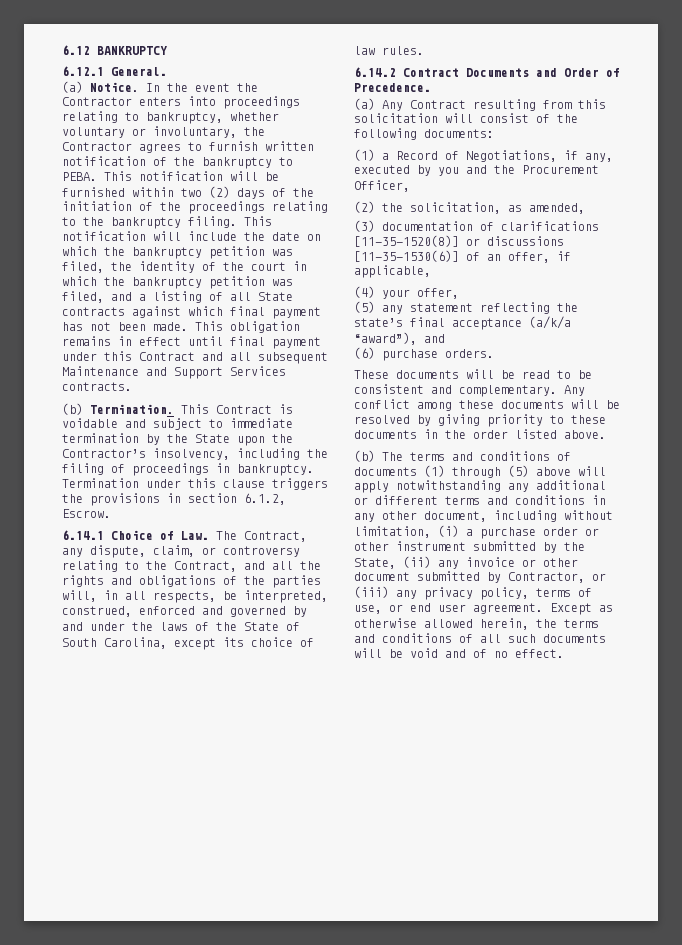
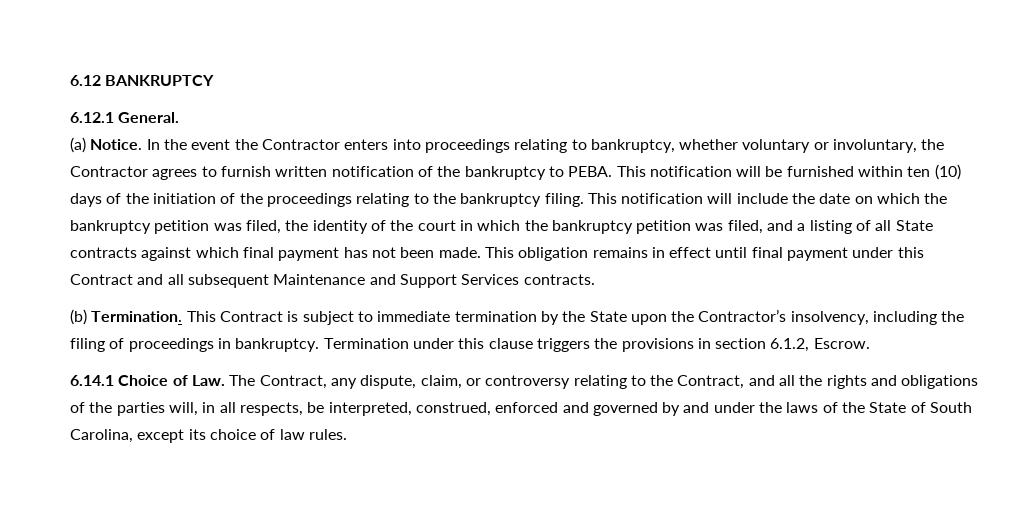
[181,186,230,198] two (2) -> [907,164,961,180] ten (10)
[62,418,146,428] voidable and -> (299, 316) none
[354,67,620,77] [354,83,431,92] [354,98,606,111] [354,113,578,123] [354,128,494,140] [354,149,613,162] [354,165,599,176] [354,180,410,192] [354,201,585,214] [354,220,599,232] [354,235,564,247] [354,250,571,263] [354,265,431,278] [354,286,459,299] [354,301,578,314] [354,316,571,330] [354,332,445,345] [354,347,494,361] [354,369,592,379] [354,384,585,397] [354,399,620,411] [354,414,606,427] [354,429,606,439] [354,450,571,462] [354,465,606,478] [354,480,606,493] [354,495,606,505] [354,510,613,522] [354,525,599,539] [354,541,585,553] [354,556,578,569] [354,571,606,583] [354,586,592,600] [354,603,613,615] [354,618,599,630] [354,633,606,643] [354,648,564,658] // 6.14.2 Contract Documents and Order of Precedence. // (a) Any Contract resulting from this solicitation will consist of the following documents: // (1) a Record of Negotiations, if any, executed by you and the Procurement Officer, // (2) the solicitation, as amended, // (3) documentation of clarifications [11-35-1520(8)] or discussions [11-35-1530(6)] of an offer, if applicable, // (4) your offer, // (5) any statement reflecting the state’s final acceptance (a/k/a “award”), and // (6) purchase orders. // These documents will be read to be consistent and complementary. Any conflict among these documents will be resolved by giving priority to these documents in the order listed above. // (b) The terms and conditions of documents (1) through (5) above will apply notwithstanding any additional or different terms and conditions in any other document, including without limitation, (i) a purchase order or other instrument submitted by the State, (ii) any invoice or other document submitted by Contractor, or (iii) any privacy policy, terms of use, or end user agreement. Except as otherwise allowed herein, the terms and conditions of all such documents will be void and of no effect. -> (347, 434) none

